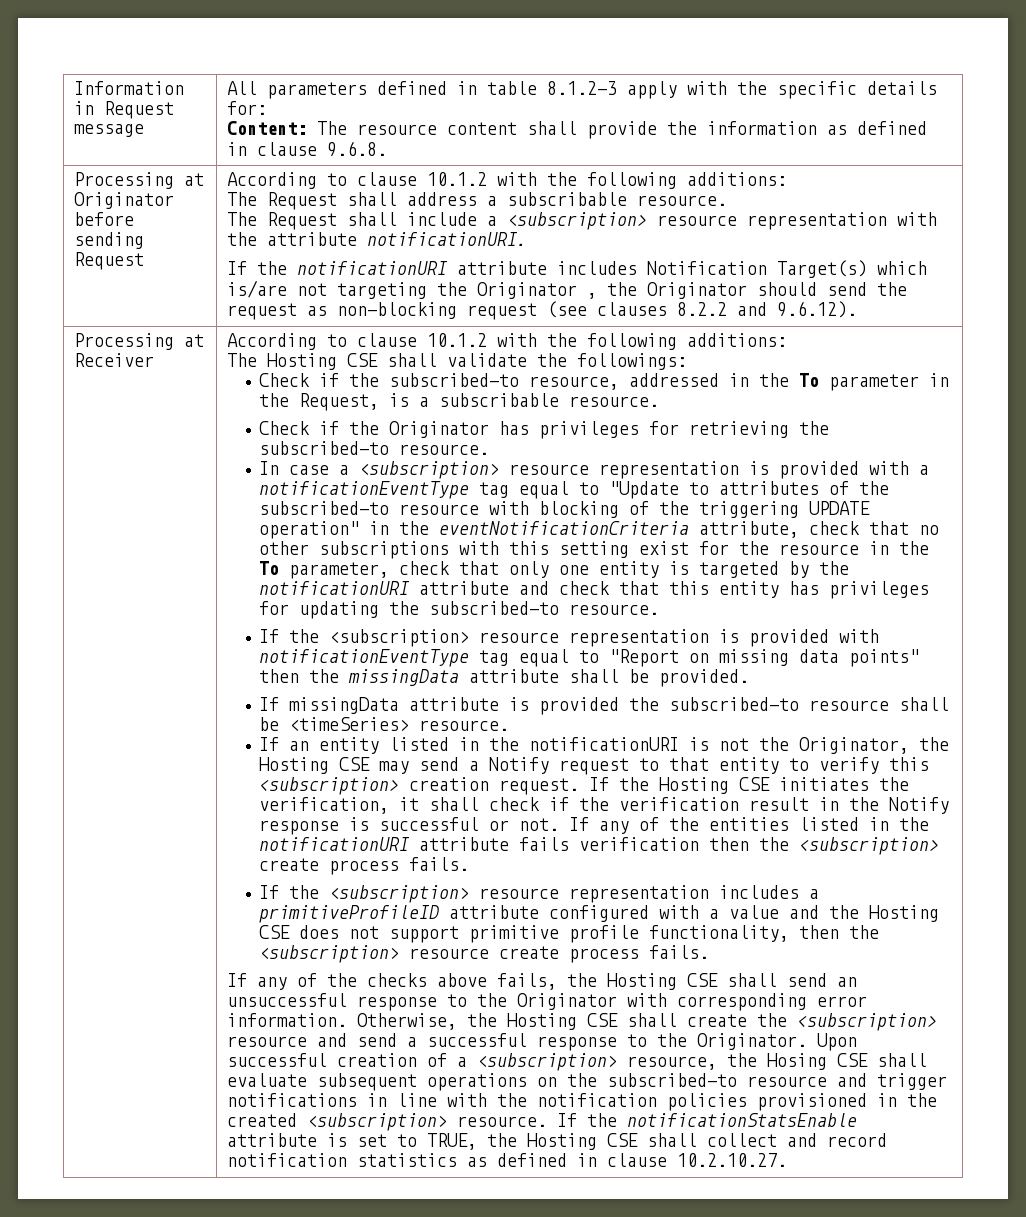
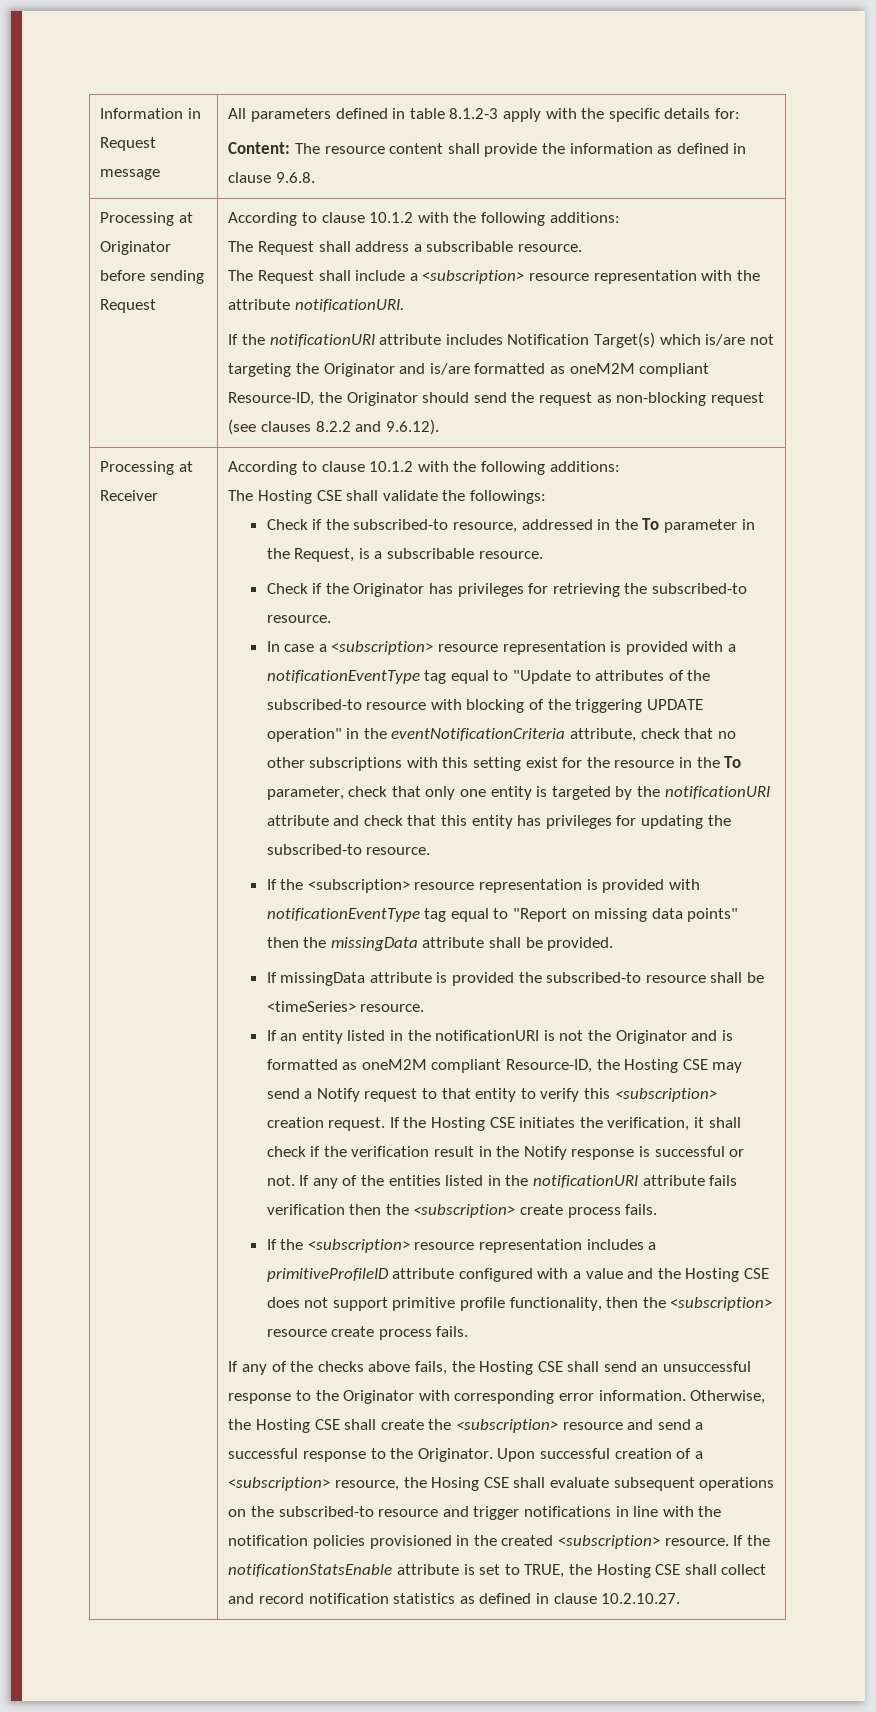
[587,293,598,299] , -> [399,363,710,377] [228,392,315,406] and is/are formatted as oneM2M compliant Resource-ID,
[799,737,910,754] Originator, -> [615,1030,733,1044] [266,1059,593,1073] Originator and is formatted as oneM2M compliant Resource-ID,

